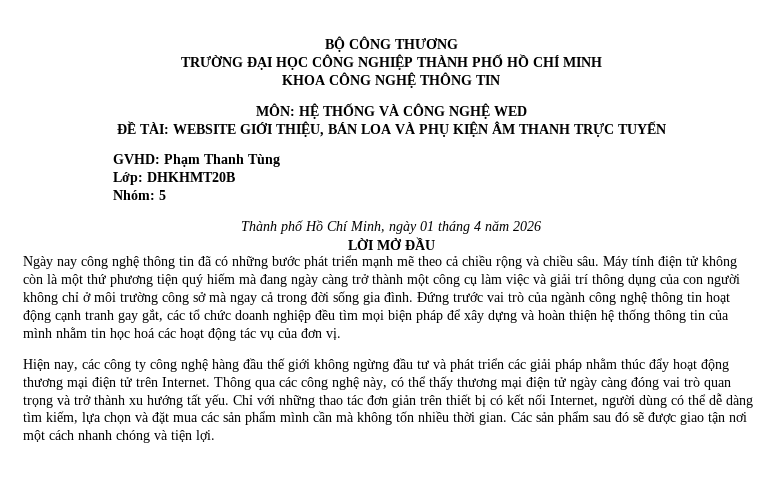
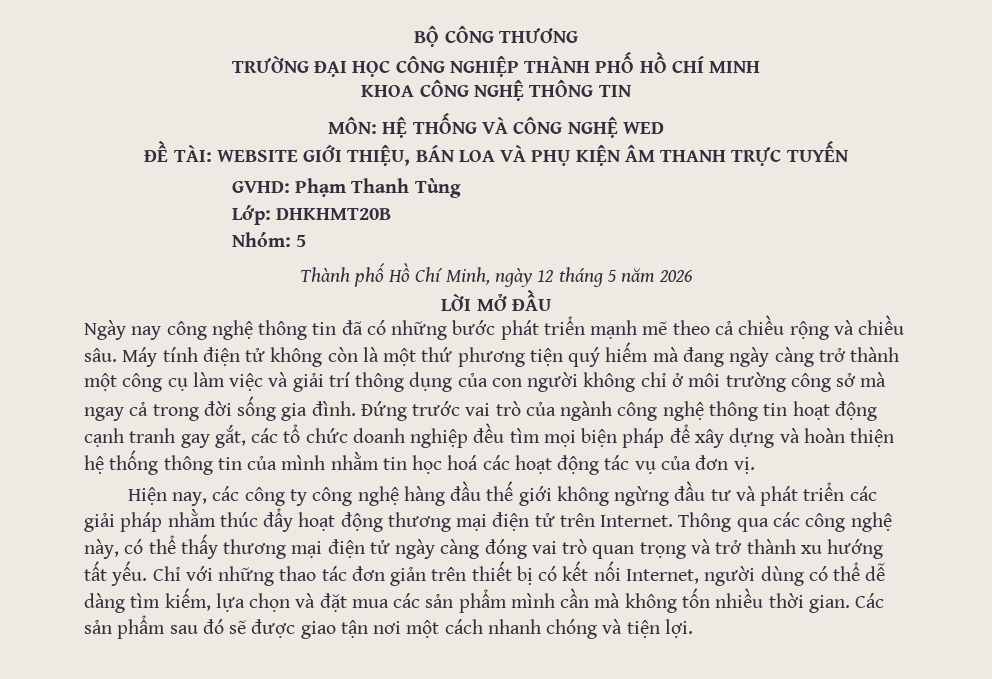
[420,221,481,234] 01 tháng 4 -> [537,267,617,287] 12 tháng 5

